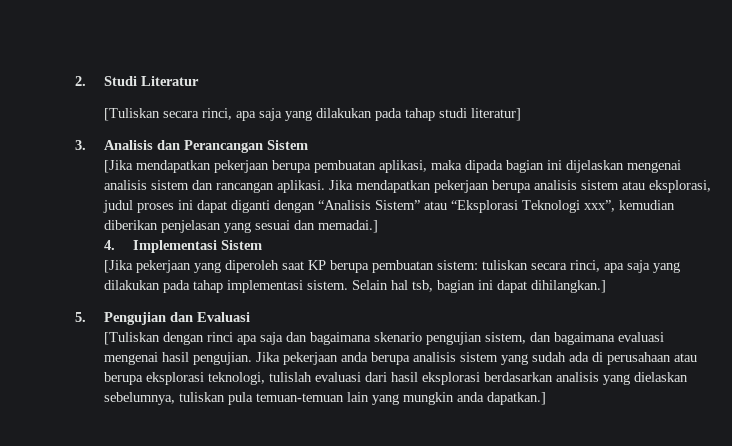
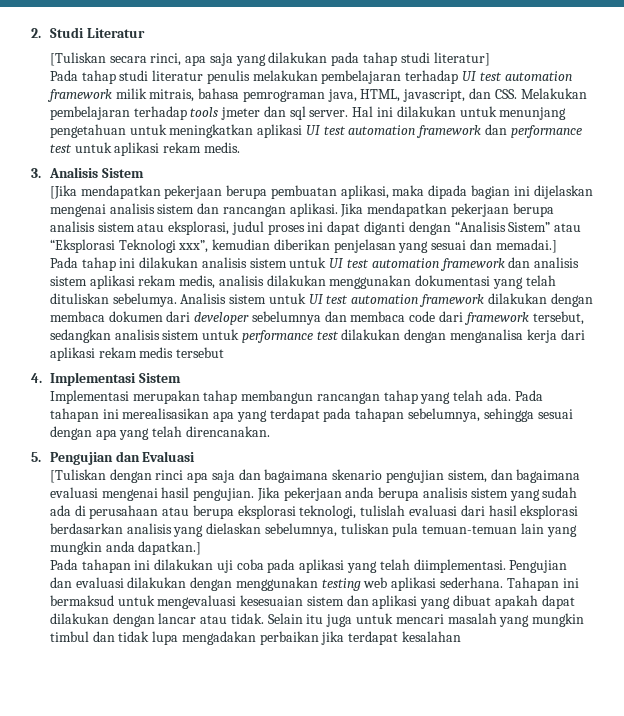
(521, 114) none -> [49,70,572,84] [46,88,587,102] [49,106,567,120] [49,124,582,138] [49,142,240,156] // Pada tahap studi literatur penulis melakukan pembelajaran terhadap UI test automation framework milik mitrais, bahasa pemrograman java, HTML, javascript, dan CSS. Melakukan pembelajaran terhadap tools jmeter dan sql server. Hal ini dilakukan untuk menunjang pengetahuan untuk meningkatkan aplikasi UI test automation framework dan performance test untuk aplikasi rekam medis.
[156,140,263,153] dan Perancangan -> (98, 172) none
[103,240,262,253] [103,260,680,273] [103,280,606,293] 4. Implementasi Sistem // [Jika pekerjaan yang diperoleh saat KP berupa pembuatan sistem: tuliskan secara rinci, apa saja yang dilakukan pada tahap implementasi sistem. Selain hal tsb, bagian ini dapat dihilangkan.] -> [49,257,580,271] [49,275,556,289] [49,293,593,307] [49,311,584,325] [49,329,585,343] [49,347,225,361] [31,372,181,386] [49,390,543,404] [49,408,573,422] [49,426,270,440] Pada tahap ini dilakukan analisis sistem untuk UI test automation framework dan analisis sistem aplikasi rekam medis, analisis dilakukan menggunakan dokumentasi yang telah dituliskan sebelumya. Analisis sistem untuk UI test automation framework dilakukan dengan membaca dokumen dari developer sebelumnya dan membaca code dari framework tersebut, sedangkan analisis sistem untuk performance test dilakukan dengan menganalisa kerja dari aplikasi rekam medis tersebut // 4. Implementasi Sistem // Implementasi merupakan tahap membangun rancangan tahap yang telah ada. Pada tahapan ini merealisasikan apa yang terdapat pada tahapan sebelumnya, sehingga sesuai dengan apa yang telah direncanakan.
(546, 398) none -> [49,559,568,573] [49,577,579,591] [49,595,575,609] [49,613,585,627] [49,631,461,645] // Pada tahapan ini dilakukan uji coba pada aplikasi yang telah diimplementasi. Pengujian dan evaluasi dilakukan dengan menggunakan testing web aplikasi sederhana. Tahapan ini bermaksud untuk mengevaluasi kesesuaian sistem dan aplikasi yang dibuat apakah dapat dilakukan dengan lancar atau tidak. Selain itu juga untuk mencari masalah yang mungkin timbul dan tidak lupa mengadakan perbaikan jika terdapat kesalahan

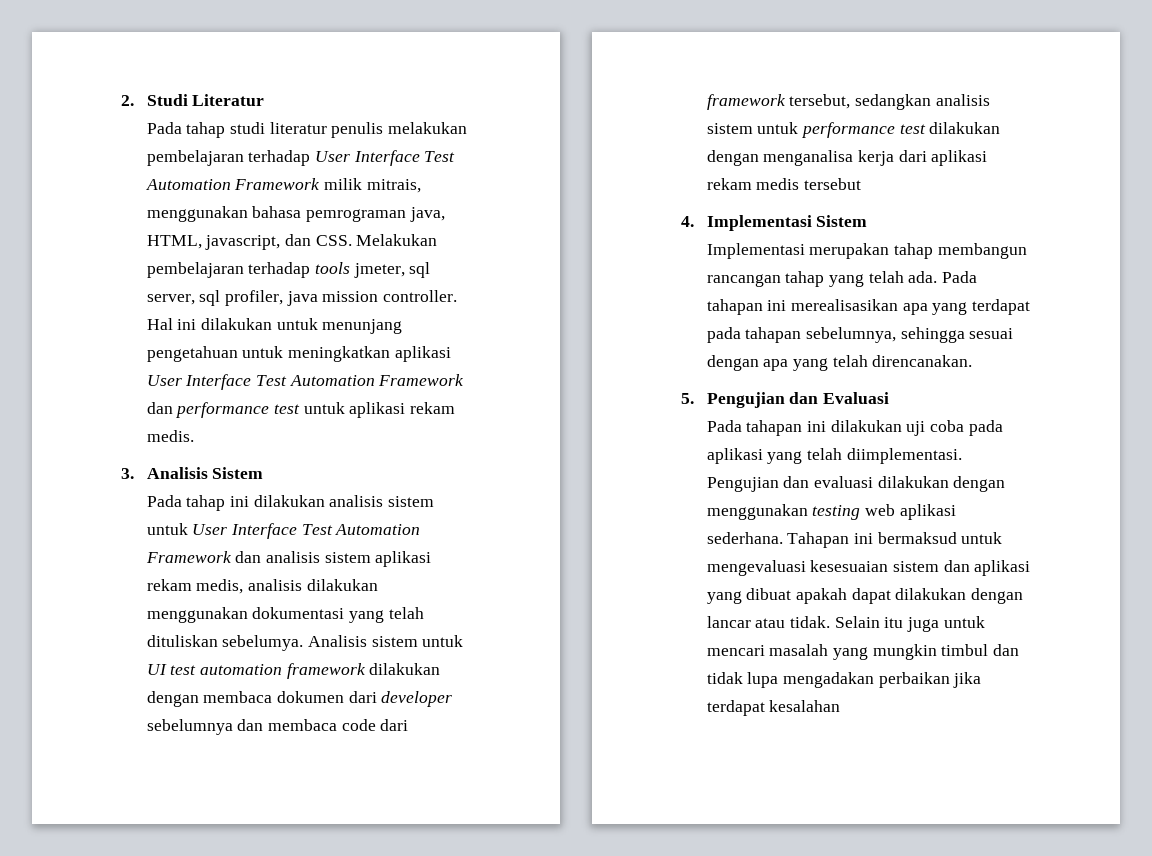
[49,52,490,66] // [Tuliskan secara rinci, apa saja yang dilakukan pada tahap studi literatur] -> (265, 100) none
[461,71,572,81] [46,89,112,102] UI test automation framework -> [314,150,456,166] [145,178,321,190] User Interface Test Automation Framework
(195, 95) none -> [146,206,248,222] menggunakan
[221,106,349,120] jmeter dan sql server. -> [353,262,431,278] [146,290,458,306] jmeter, sql server, sql profiler, java mission controller.
[305,125,482,138] UI test automation framework -> [146,374,465,390] User Interface Test Automation Framework
[49,185,593,199] [49,203,554,217] [49,221,582,235] [49,239,557,253] // [Jika mendapatkan pekerjaan berupa pembuatan aplikasi, maka dipada bagian ini dijelaskan mengenai analisis sistem dan rancangan aplikasi. Jika mendapatkan pekerjaan berupa analisis sistem atau eksplorasi, judul proses ini dapat diganti dengan “Analisis Sistem” atau “Eksplorasi Teknologi xxx”, kemudian diberikan penjelasan yang sesuai dan memadai.] -> (264, 473) none
[329,258,505,271] UI test automation framework -> [192,523,421,539] [145,551,232,563] User Interface Test Automation Framework
[49,469,581,483] [49,487,578,501] [49,505,579,519] [49,523,577,537] [49,541,202,555] // [Tuliskan dengan rinci apa saja dan bagaimana skenario pengujian sistem, dan bagaimana evaluasi mengenai hasil pengujian. Jika pekerjaan anda berupa analisis sistem yang sudah ada di perusahaan atau berupa eksplorasi teknologi, tulislah evaluasi dari hasil eksplorasi berdasarkan analisis yang dielaskan sebelumnya, tuliskan pula temuan-temuan lain yang mungkin anda dapatkan.] -> (889, 398) none

